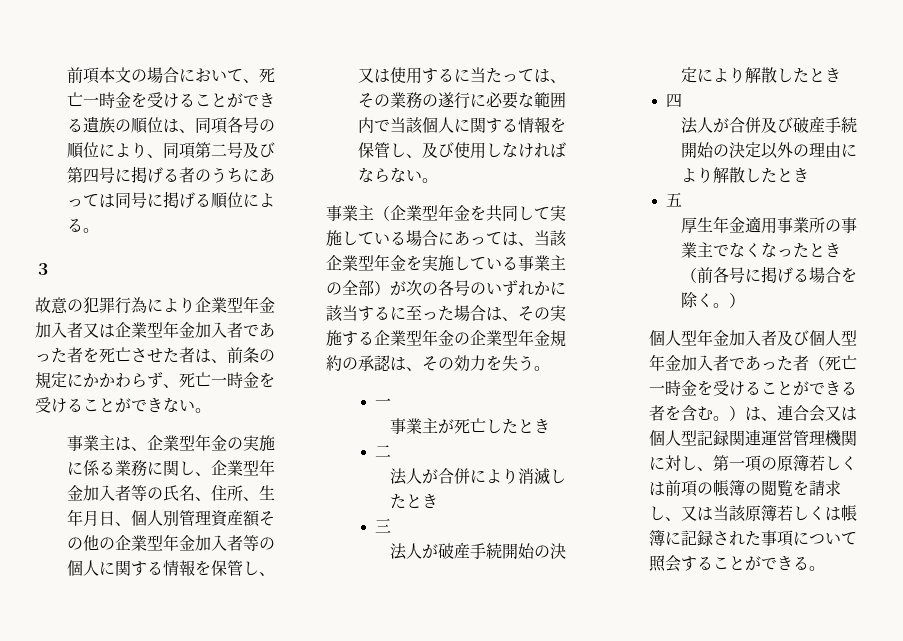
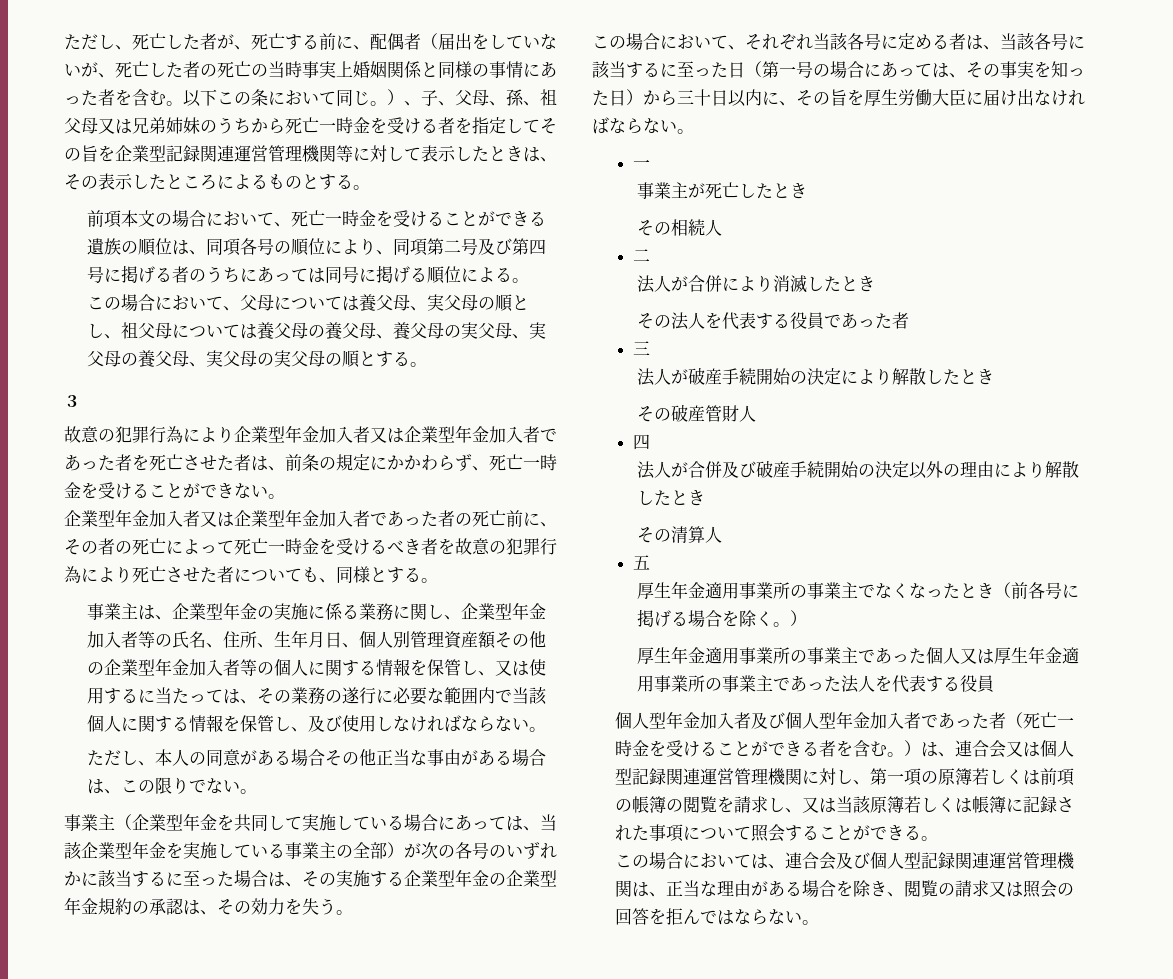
(66, 75) none -> [64,33,557,50] [64,61,557,78] [64,89,557,107] [64,117,557,134] [64,145,557,162] [64,173,370,190] ただし、死亡した者が、死亡する前に、配偶者（届出をしていないが、死亡した者の死亡の当時事実上婚姻関係と同様の事情にあった者を含む。以下この条において同じ。）、子、父母、孫、祖父母又は兄弟姉妹のうちから死亡一時金を受ける者を指定してその旨を企業型記録関連運営管理機関等に対して表示したときは、その表示したところによるものとする。 //
(99, 230) none -> [86,294,529,312] [86,322,546,339] [86,350,427,368] // この場合において、父母については養父母、実父母の順とし、祖父母については養父母の養父母、養父母の実父母、実父母の養父母、実父母の実父母の順とする。
(211, 410) none -> [64,509,557,527] [64,538,557,555] [64,566,438,583] // 企業型年金加入者又は企業型年金加入者であった者の死亡前に、その者の死亡によって死亡一時金を受けるべき者を故意の犯罪行為により死亡させた者についても、同様とする。
(438, 180) none -> [86,749,546,766] [86,777,257,794] // ただし、本人の同意がある場合その他正当な事由がある場合は、この限りでない。
(550, 368) none -> [592,33,1085,51] [592,61,1085,79] [592,89,1085,107] [592,117,694,134] // この場合において、それぞれ当該各号に定める者は、当該各号に該当するに至った日（第一号の場合にあっては、その事実を知った日）から三十日以内に、その旨を厚生労働大臣に届け出なければならない。
(550, 426) none -> [637,219,723,236] // その相続人
(438, 501) none -> [637,312,910,330] // その法人を代表する役員であった者
(841, 75) none -> [637,404,757,422] // その破産管財人
(809, 175) none -> [637,526,723,543] // その清算人
(745, 300) none -> [637,646,1080,664] [637,675,995,693] // 厚生年金適用事業所の事業主であった個人又は厚生年金適用事業所の事業主であった法人を代表する役員
(825, 568) none -> [614,852,1075,870] [614,880,1074,898] [614,908,819,925] // この場合においては、連合会及び個人型記録関連運営管理機関は、正当な理由がある場合を除き、閲覧の請求又は照会の回答を拒んではならない。

